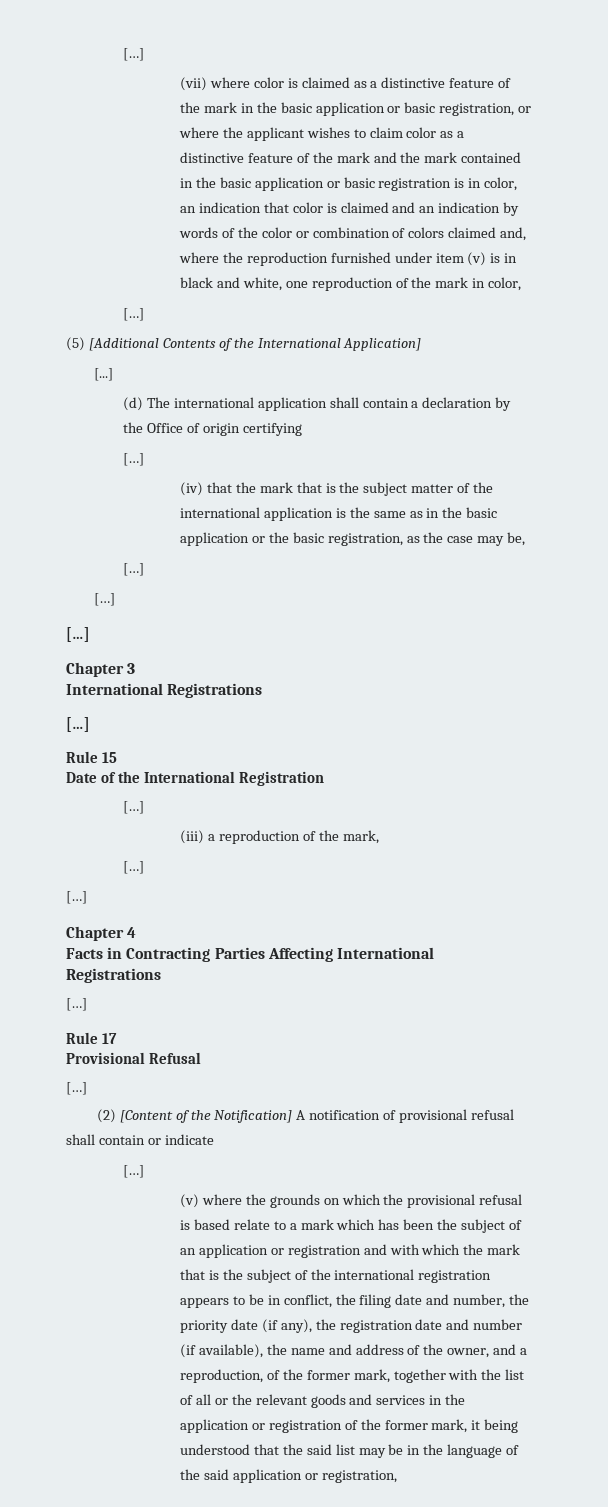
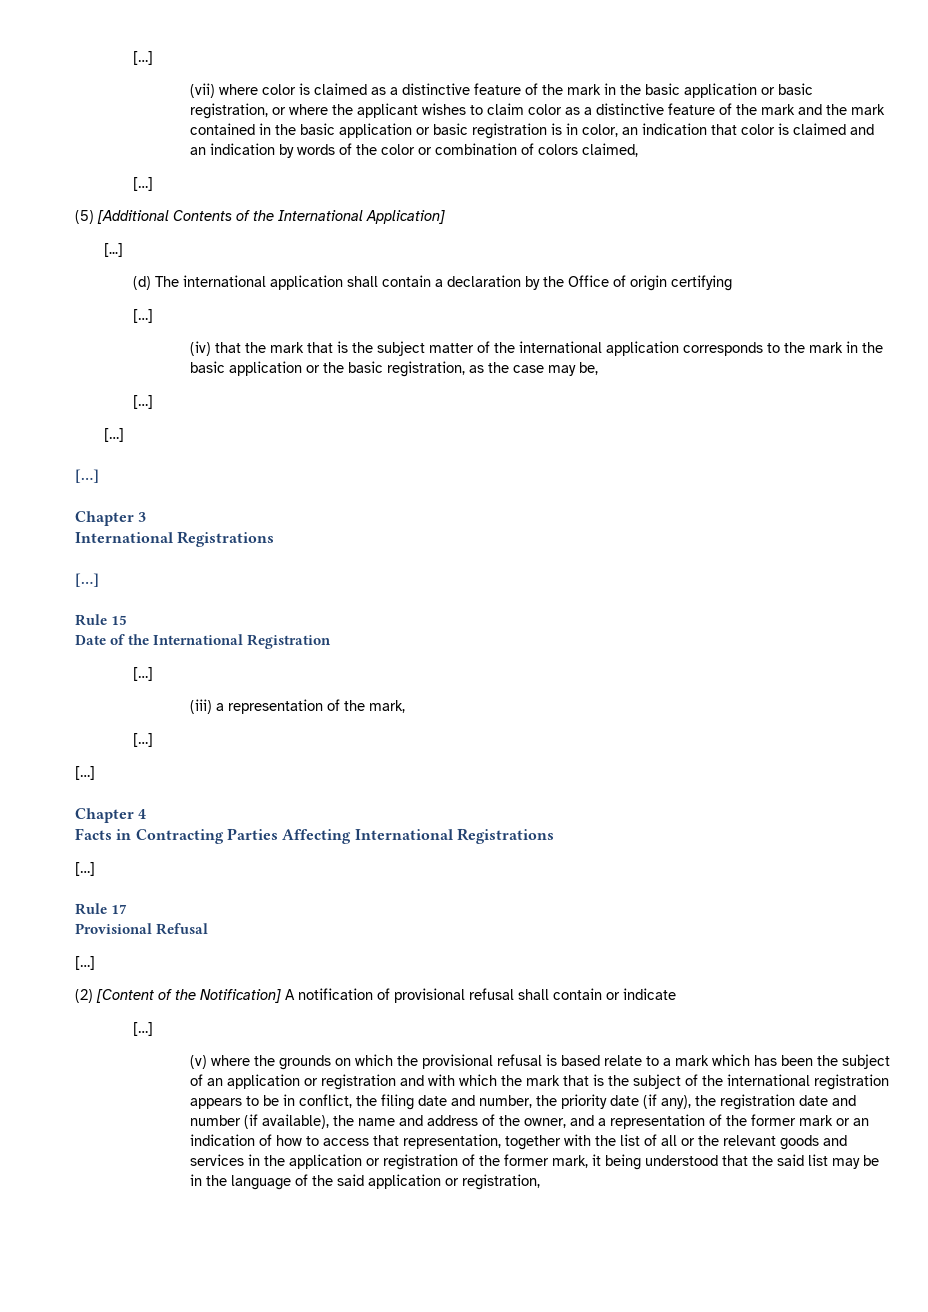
[448,227,527,241] [178,252,518,266] [179,277,522,291] claimed and, where the reproduction furnished under item (v) is in black and white, one reproduction of the mark in color, -> [582,143,639,157] claimed,
[335,507,423,518] is the same as -> [683,342,844,356] corresponds to the mark
[218,830,300,844] reproduction -> [228,699,324,714] representation
[179,1369,390,1383] reproduction, of the former mark, -> [610,1114,870,1129] [190,1134,502,1149] representation of the former mark or an indication of how to access that representation,

